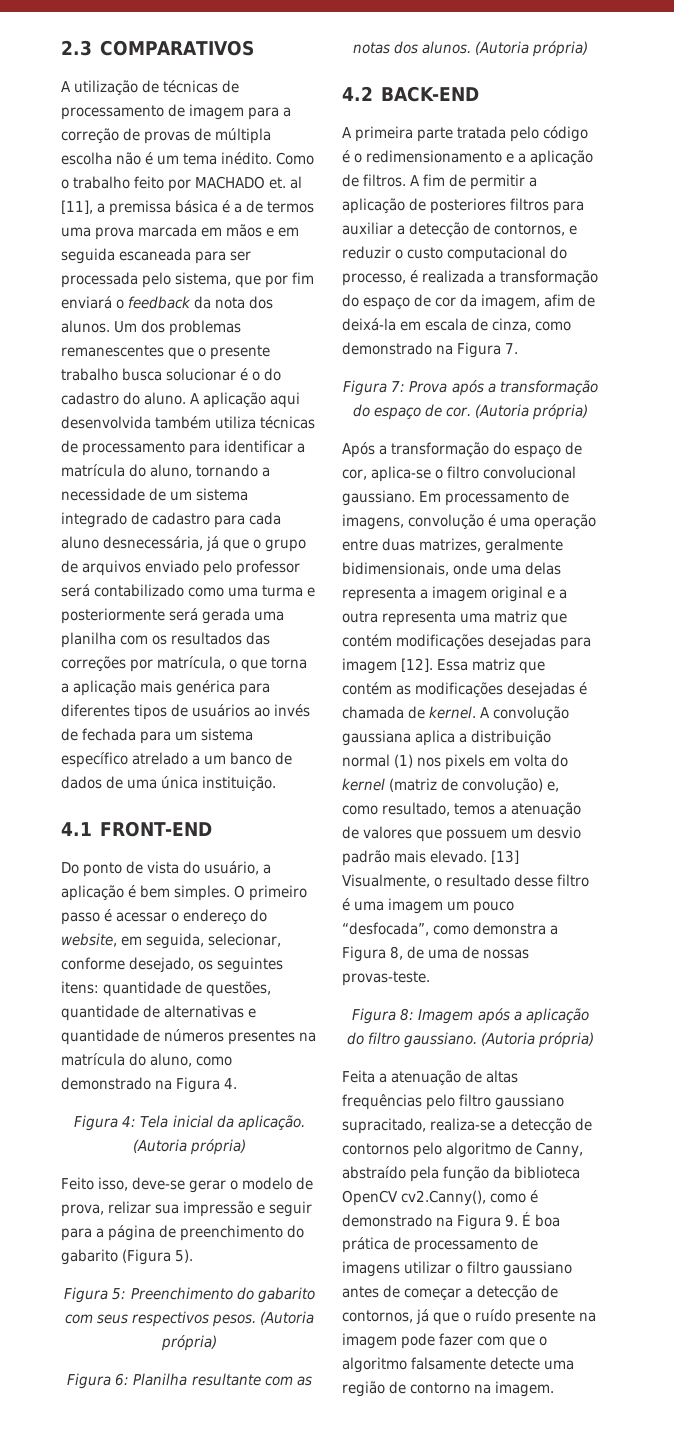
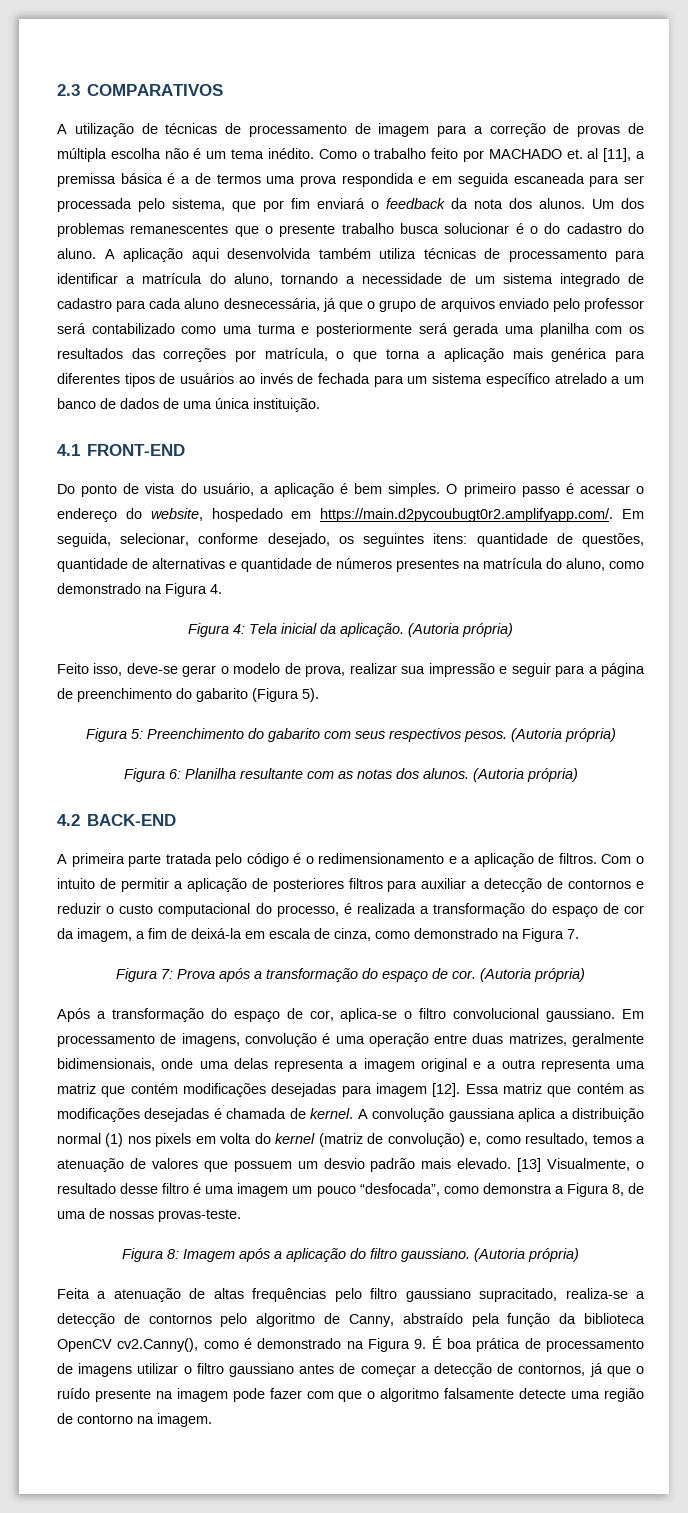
[138,224,263,237] marcada em mãos -> [341,173,414,187] respondida
[121,936,143,946] em -> [211,508,645,522] hospedado em https://main.d2pycoubugt0r2.amplifyapp.com/. Em
[108,1201,152,1214] relizar -> [349,663,397,674] realizar
[410,174,446,186] A fim -> [601,854,645,864] [57,878,95,889] Com o intuito
[494,223,566,236] contornos, -> [568,879,632,889] contornos
[544,294,575,307] afim -> [136,928,167,939] a fim

